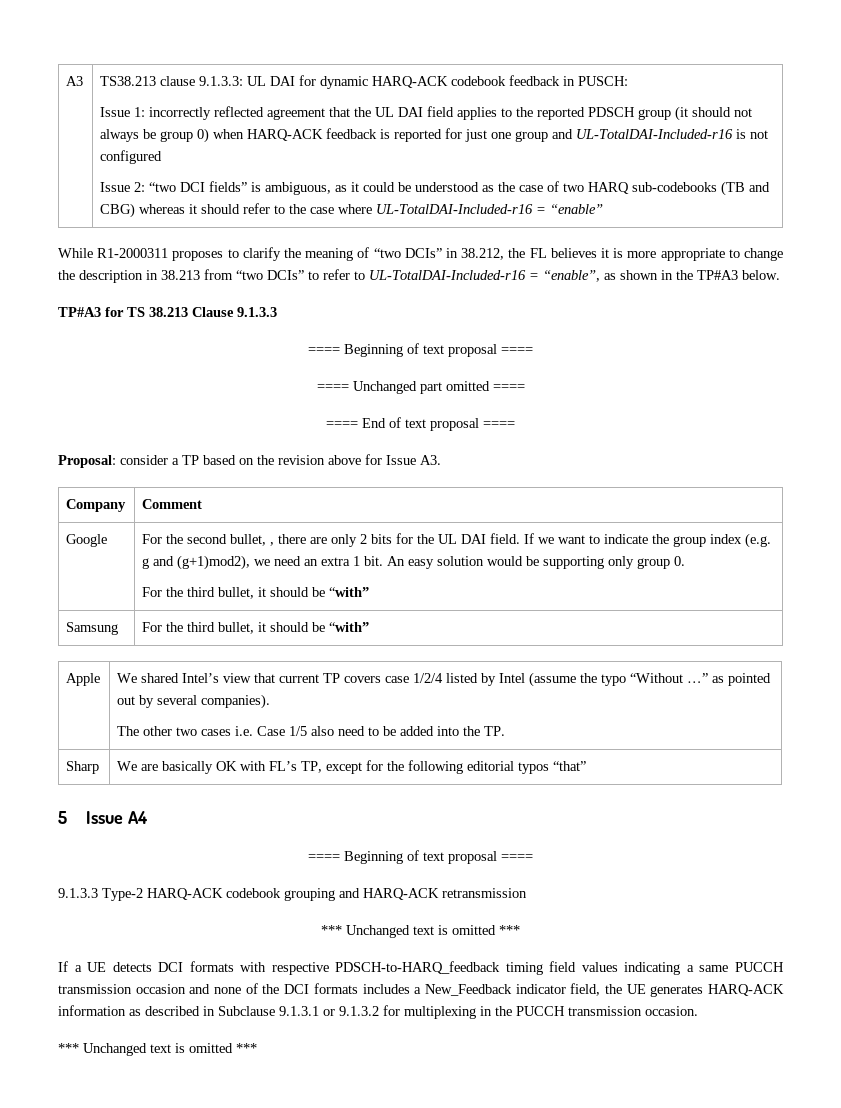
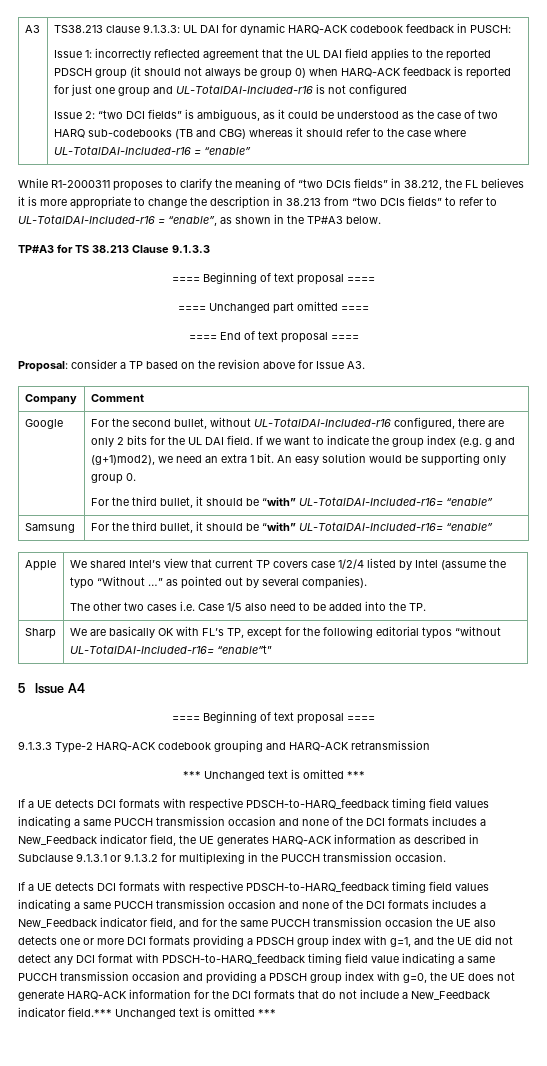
[404,248,442,258] DCIs” -> [326,178,388,188] DCIs fields”
[267,270,304,280] DCIs” -> [380,196,442,206] DCIs fields”
[270,542,275,546] , -> [209,417,455,429] without UL-TotalDAI-Included-r16 configured,
(370, 592) none -> [298,497,493,506] UL-TotalDAI-Included-r16= “enable”
(370, 627) none -> [298,522,493,531] UL-TotalDAI-Included-r16= “enable”
[553,761,587,771] “that” -> [454,626,501,636] [69,645,272,654] “without UL-TotalDAI-Included-r16= “enable”t”
[58,1043,79,1053] *** -> [18,881,489,894] [18,899,486,911] [18,917,496,929] [18,935,513,948] [18,953,495,965] [18,971,515,984] [18,989,490,1001] [18,1007,112,1017] If a UE detects DCI formats with respective PDSCH-to-HARQ_feedback timing field values indicating a same PUCCH transmission occasion and none of the DCI formats includes a New_Feedback indicator field, and for the same PUCCH transmission occasion the UE also detects one or more DCI formats providing a PDSCH group index with g=1, and the UE did not detect any DCI format with PDSCH-to-HARQ_feedback timing field value indicating a same PUCCH transmission occasion and providing a PDSCH group index with g=0, the UE does not generate HARQ-ACK information for the DCI formats that do not include a New_Feedback indicator field.***

